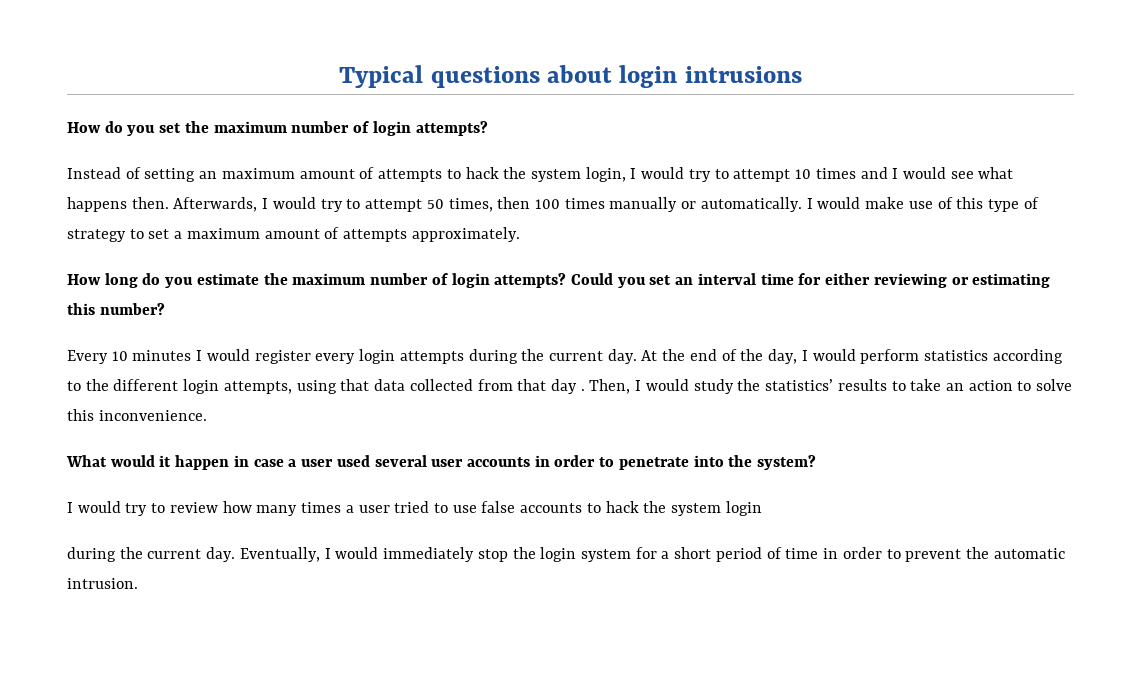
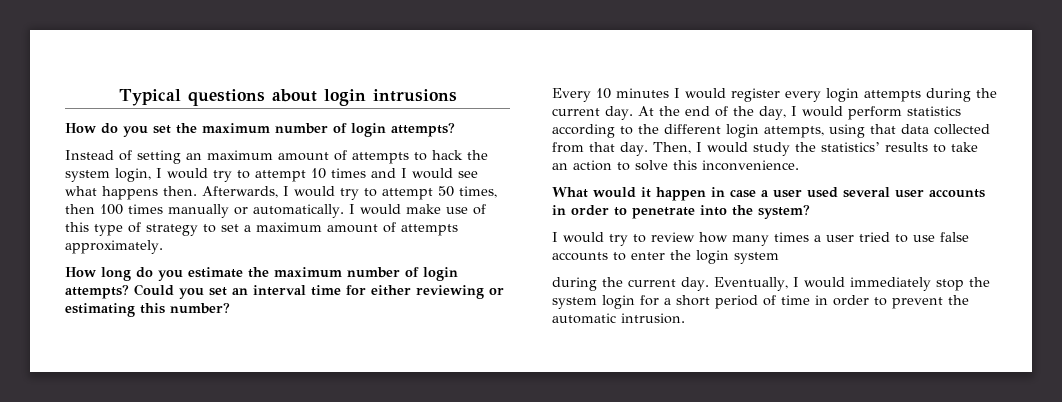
[550,379,585,394] day . -> [620,142,648,156] day.
[605,501,762,516] hack the system login -> [631,250,779,264] enter the login system
[540,547,631,562] login system -> [552,295,635,309] system login

